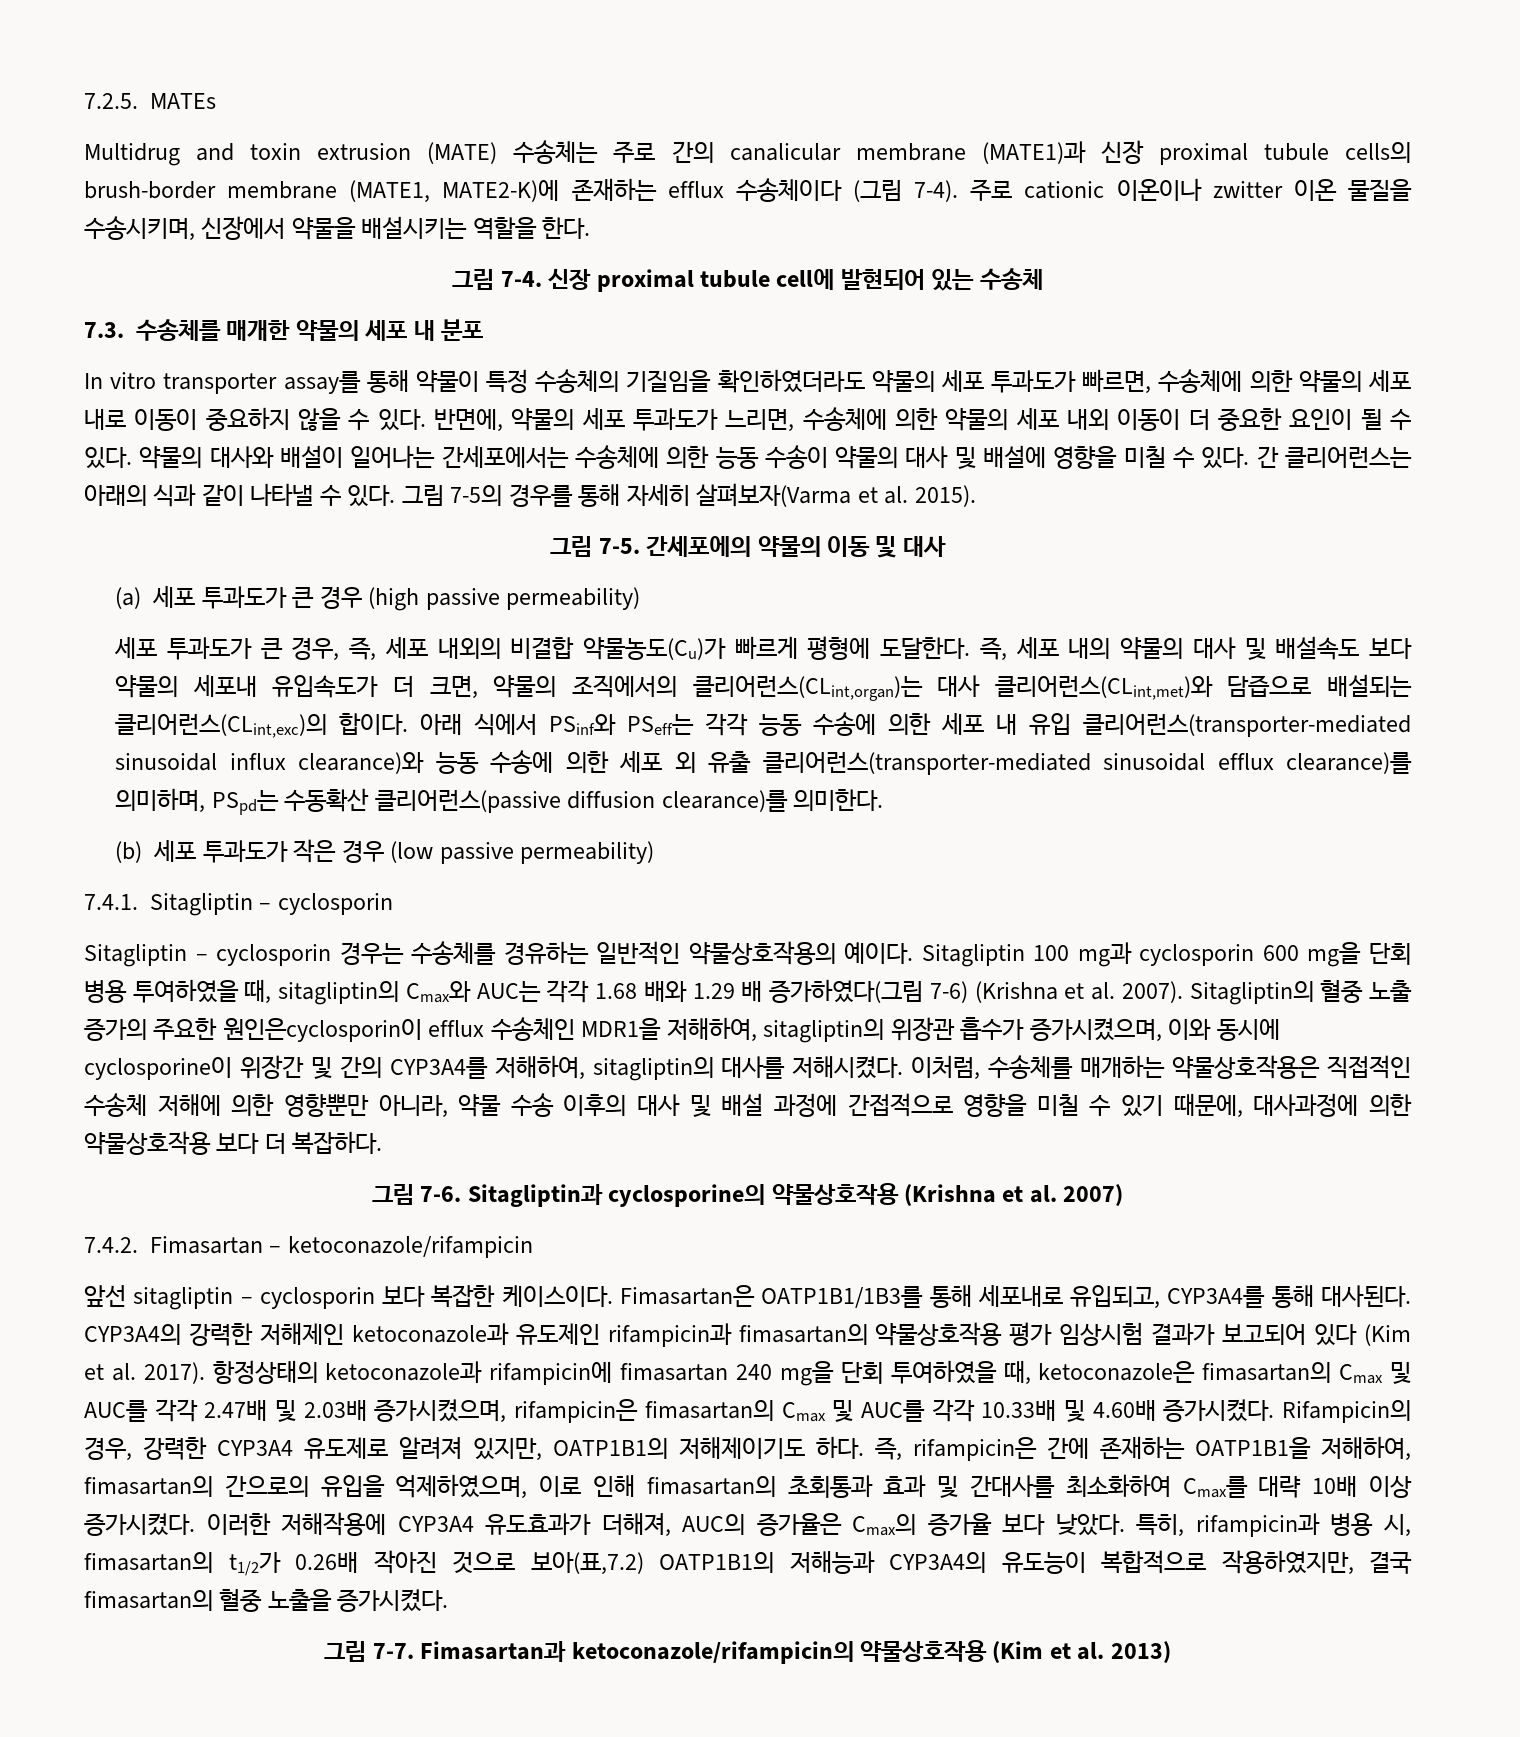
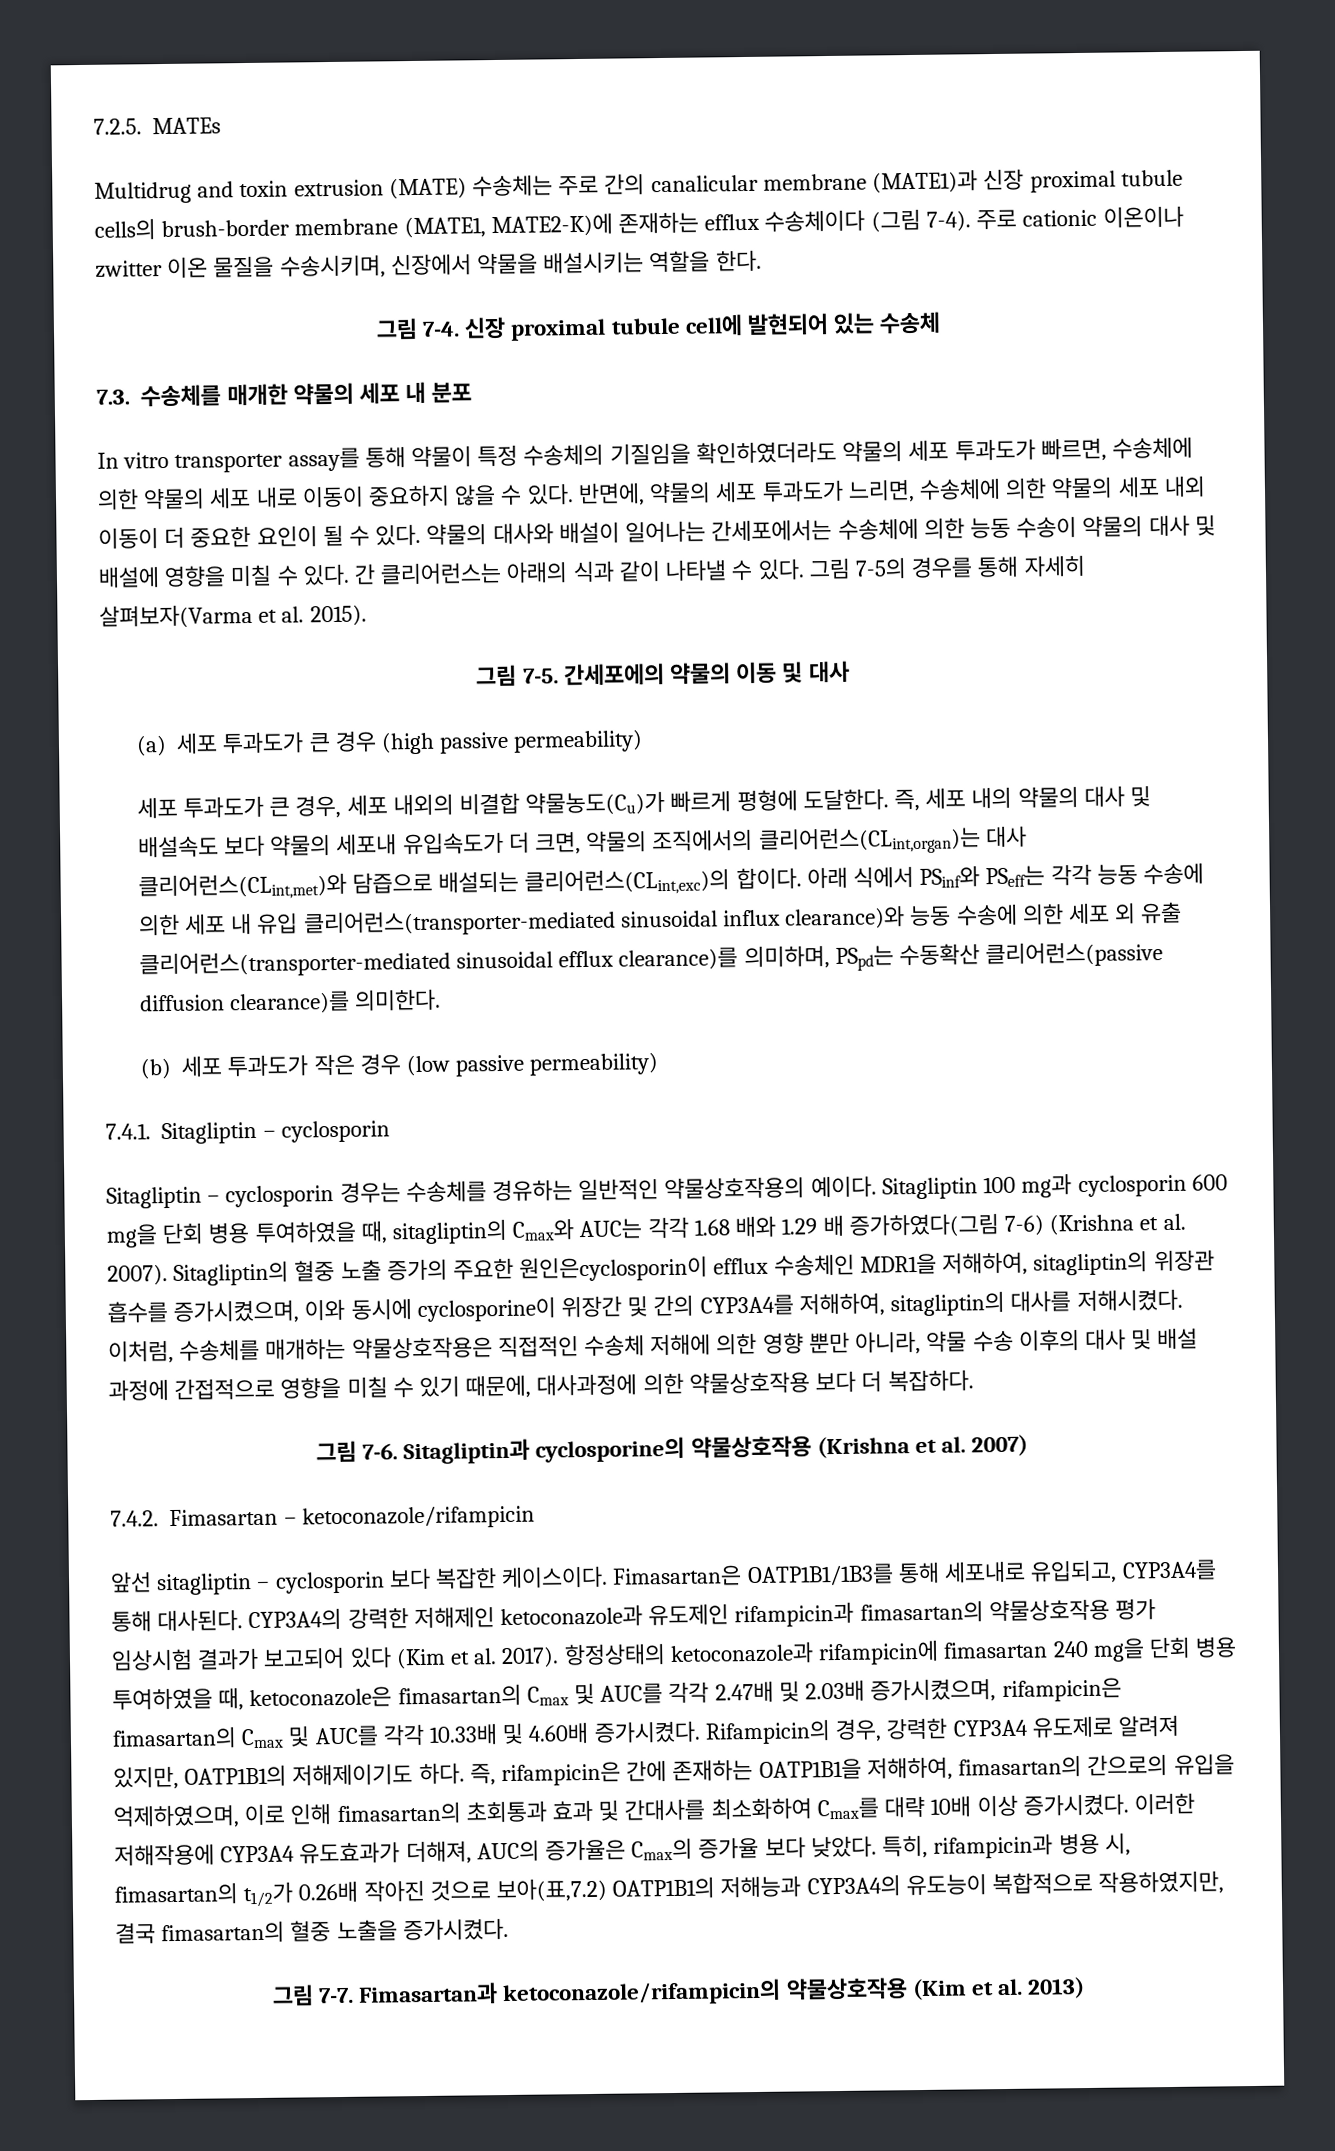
[349,637,377,661] 즉, -> (342, 806) none
[960,1017,1025,1040] 흡수가 -> [107,1301,168,1323] 흡수를
[283,1094,369,1117] 영향뿐만 -> [762,1331,850,1354] 영향 뿐만
(883, 1373) none -> [1195,1636,1238,1658] 병용

